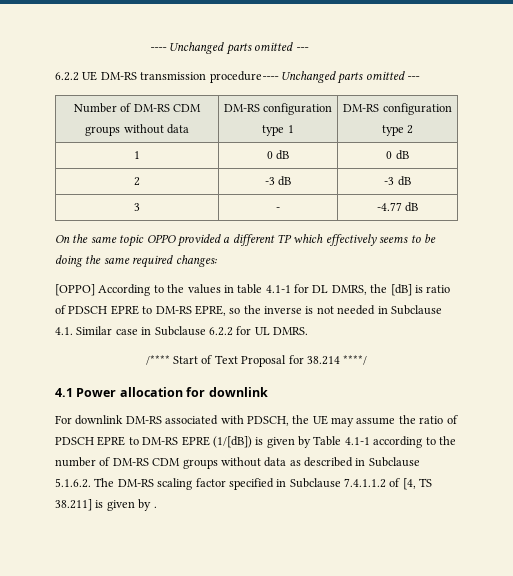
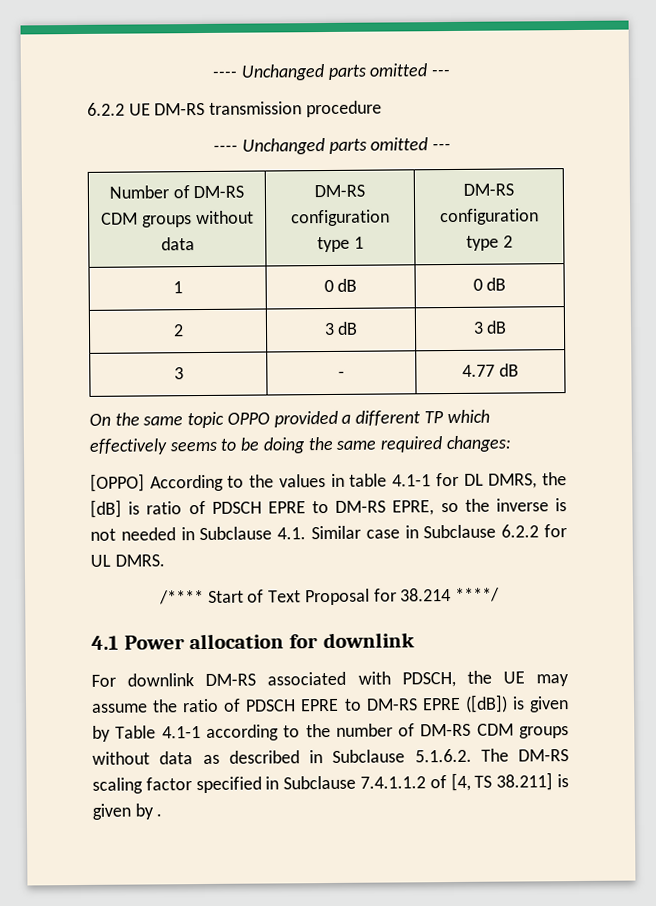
[209,71,279,83] procedure---- -> [305,100,382,118] [213,144,239,152] procedure // ----
[264,176,292,186] [384,177,395,185] -3 dB | -3 -> [323,321,359,336] [472,321,484,334] 3 dB | 3
[376,202,402,211] -4.77 -> [462,364,496,377] 4.77
[212,436,252,448] (1/[dB]) -> [464,694,508,713] ([dB])

